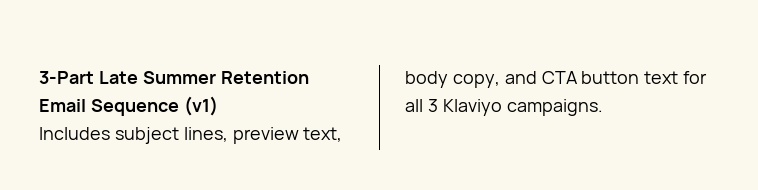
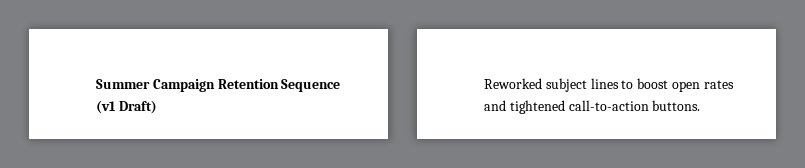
[39,71,309,84] [39,96,218,116] [39,127,343,144] [405,71,708,88] [405,99,603,116] 3-Part Late Summer Retention Email Sequence (v1) // Includes subject lines, preview text, body copy, and CTA button text for all 3 Klaviyo campaigns. -> [96,79,341,92] [96,100,157,114] [484,78,734,92] [484,100,701,114] Summer Campaign Retention Sequence (v1 Draft) // Reworked subject lines to boost open rates and tightened call-to-action buttons.

